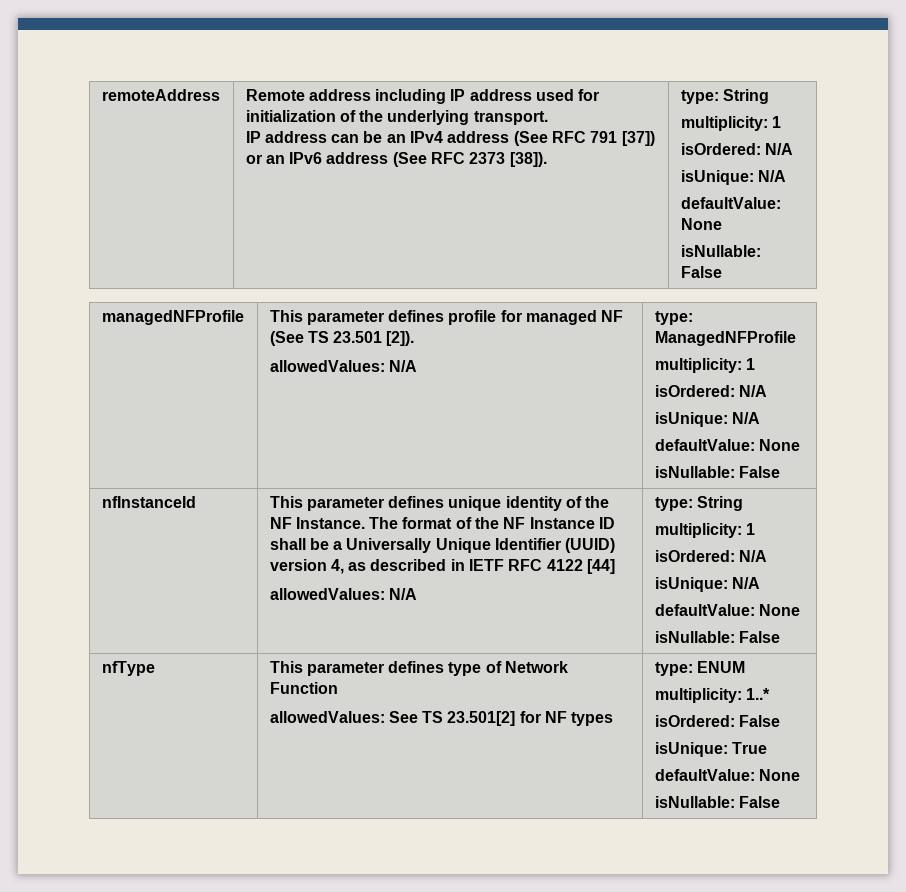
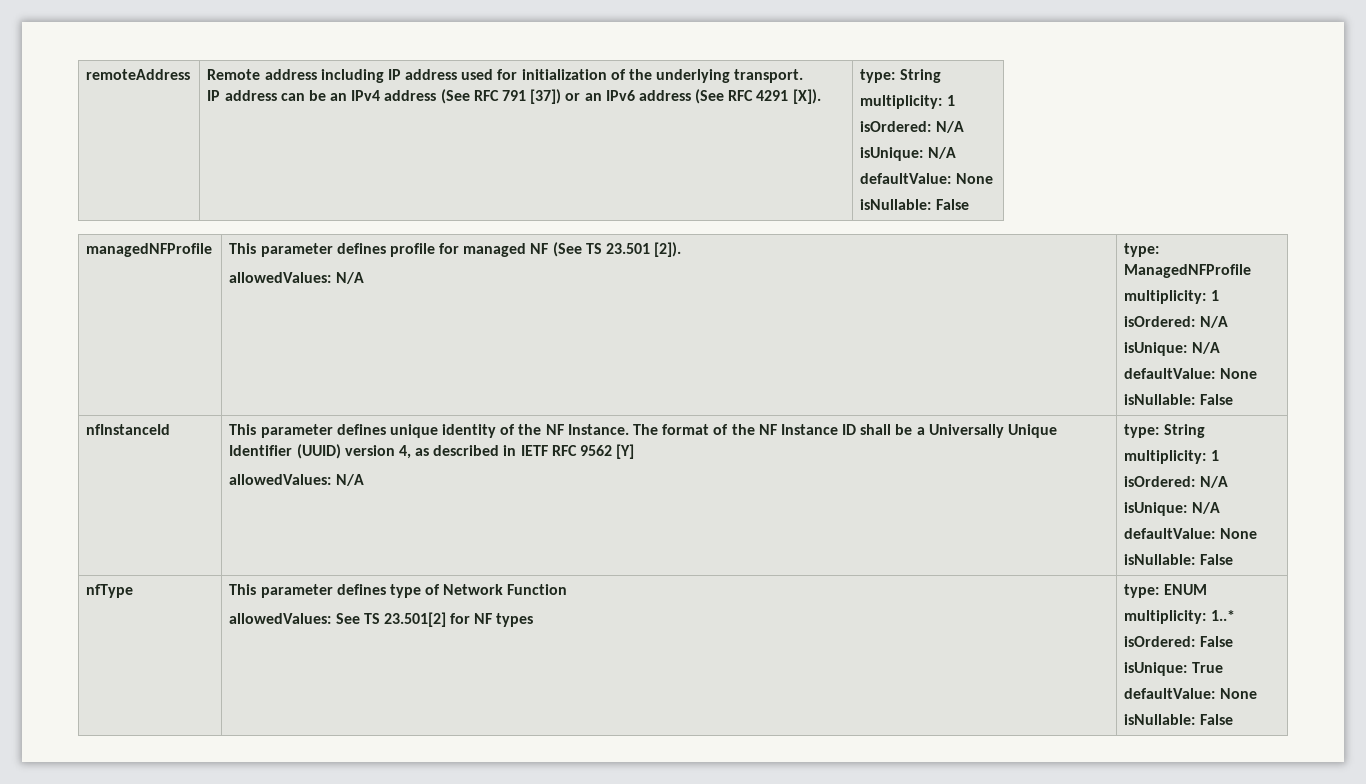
[469,152,547,167] 2373 [38]). -> [756,89,821,104] 4291 [X]).
[546,559,616,574] 4122 [44] -> [579,444,635,459] 9562 [Y]

